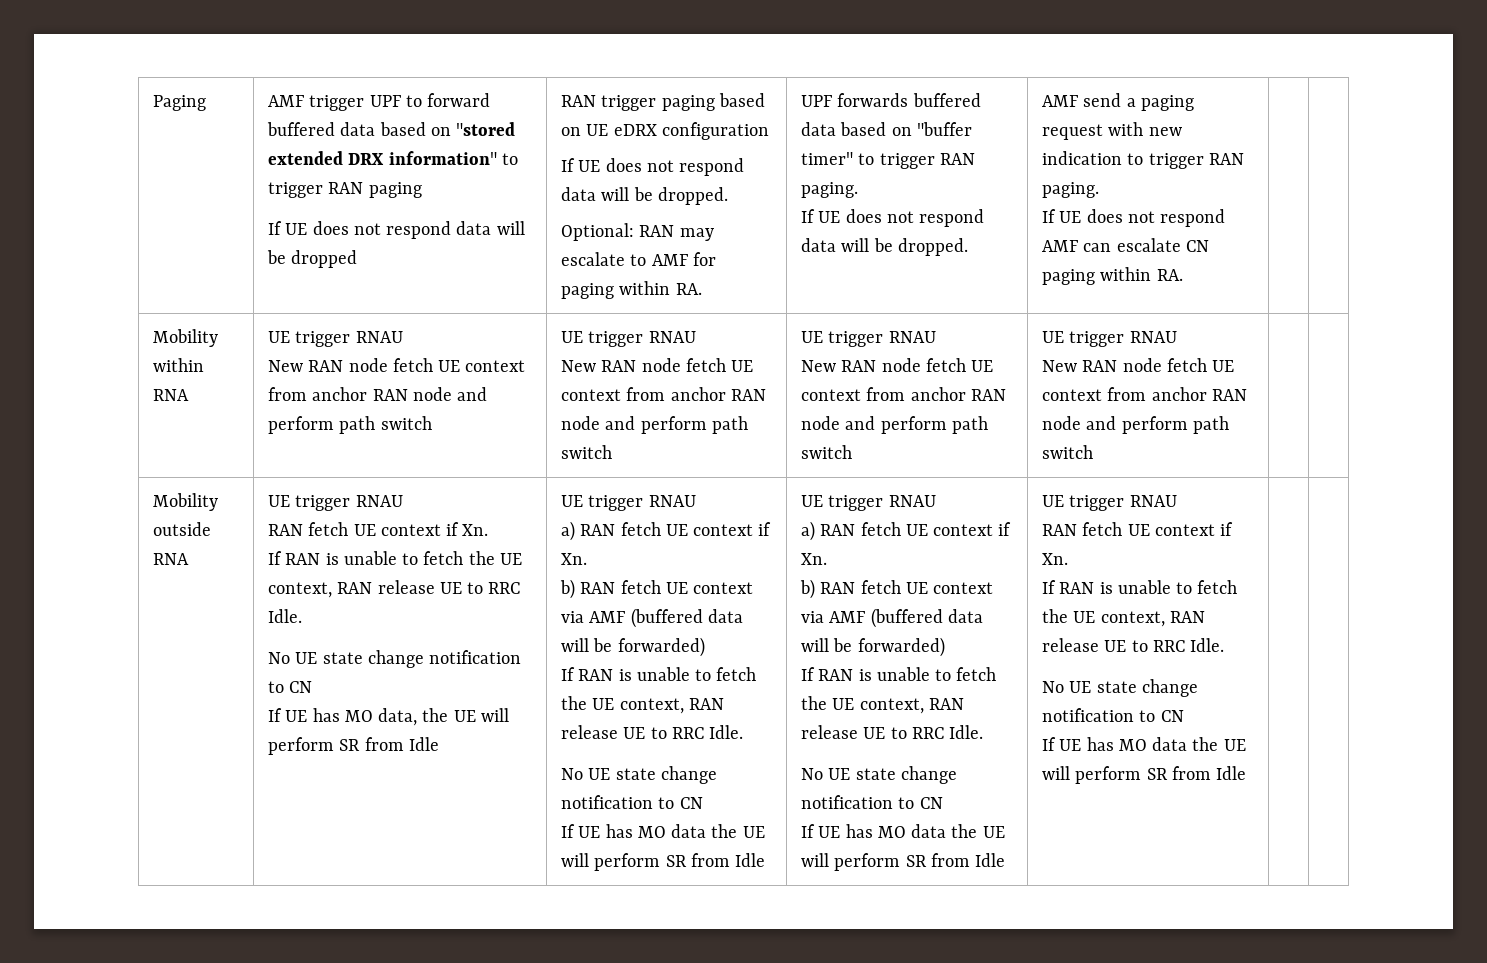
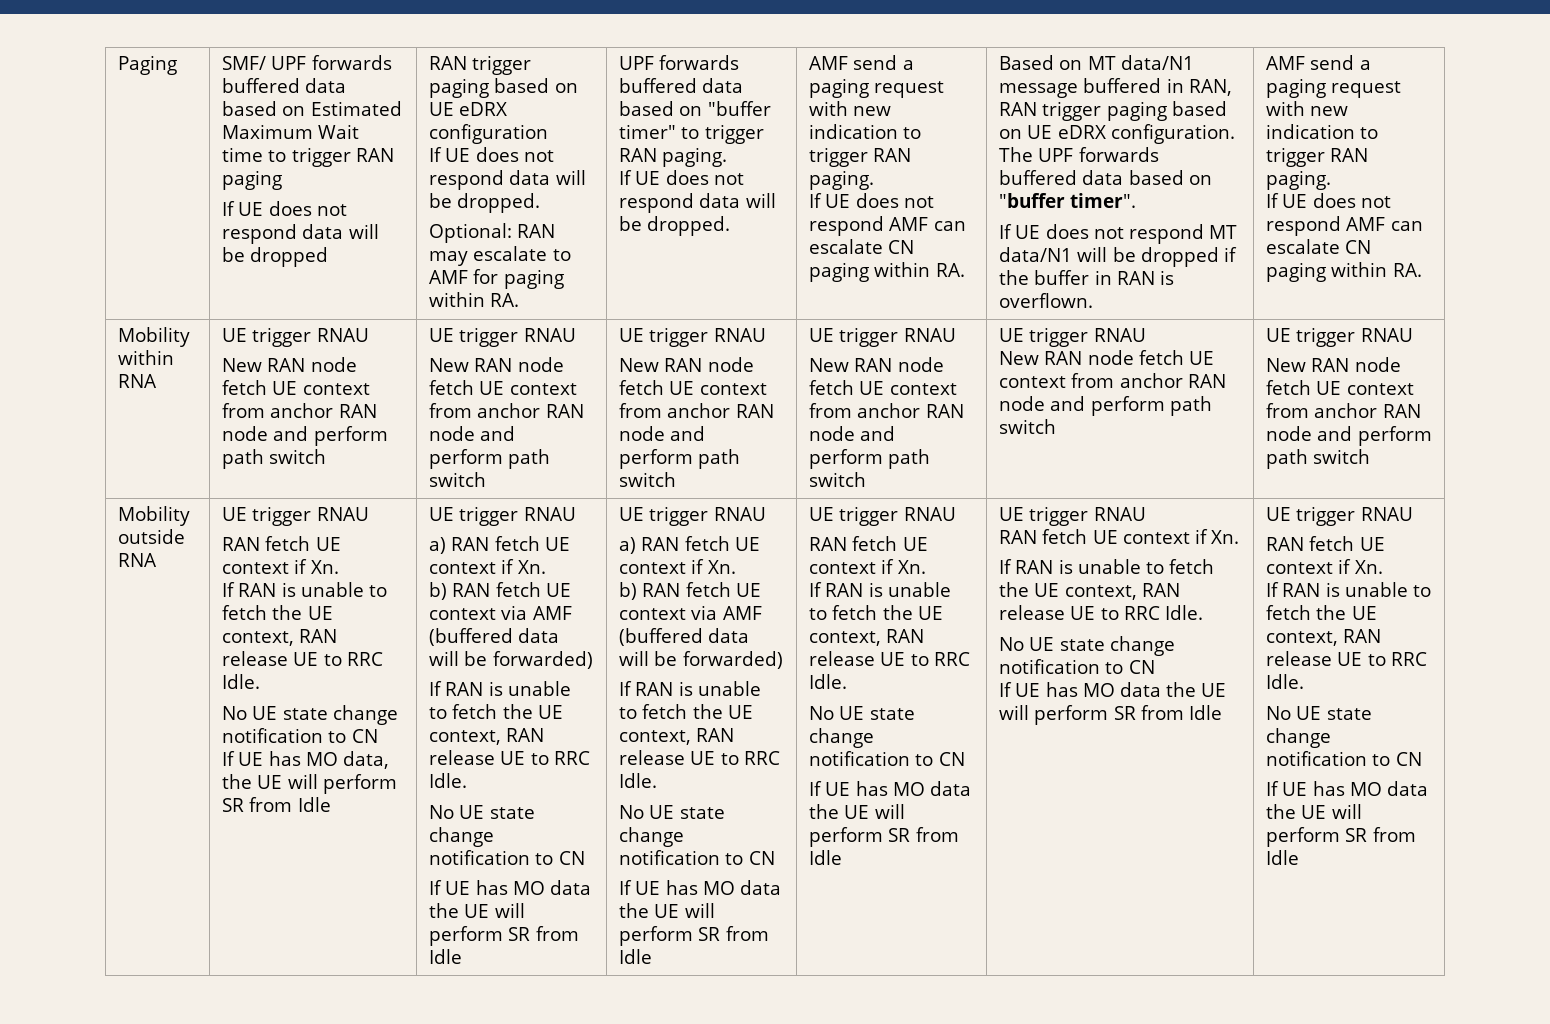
[267,93,491,111] [266,122,516,136] [267,151,497,165] AMF trigger UPF to forward buffered data based on "stored extended DRX information" -> [222,55,392,70] [222,78,347,93] [222,101,402,116] [222,124,360,139] [222,147,264,162] SMF/ UPF forwards buffered data based on Estimated Maximum Wait time
(1183, 275) | -> [999,55,1194,70] [999,78,1232,98] [999,101,1227,121] [999,124,1235,144] [999,147,1159,162] [999,170,1212,185] [999,193,1137,208] [999,224,1237,244] [999,247,1237,267] [999,270,1174,285] [999,293,1094,308] [1266,55,1371,70] [1266,78,1402,98] [1266,101,1349,116] [1266,124,1379,139] [1266,147,1369,167] [1266,170,1332,190] [1266,193,1391,208] [1266,216,1423,236] [1266,239,1372,254] [1266,262,1422,282] Based on MT data/N1 message buffered in RAN, RAN trigger paging based on UE eDRX configuration. The UPF forwards buffered data based on "buffer timer". // If UE does not respond MT data/N1 will be dropped if the buffer in RAN is overflown. | AMF send a paging request with new indication to trigger RAN paging. // If UE does not respond AMF can escalate CN paging within RA.
(1093, 452) | -> [999,327,1146,347] [999,350,1214,365] [999,373,1226,388] [999,396,1212,416] [999,419,1057,434] [1266,327,1413,347] [1266,357,1401,372] [1266,380,1414,395] [1266,403,1421,418] [1266,426,1432,446] [1266,449,1371,469] UE trigger RNAU // New RAN node fetch UE context from anchor RAN node and perform path switch | UE trigger RNAU // New RAN node fetch UE context from anchor RAN node and perform path switch
(1247, 773) | -> [999,506,1146,526] [999,529,1239,544] [999,559,1214,574] [999,582,1180,600] [999,605,1203,620] [999,636,1175,656] [999,659,1155,674] [999,682,1227,697] [999,705,1222,725] [1266,506,1413,526] [1266,536,1385,551] [1266,559,1383,574] [1266,582,1431,597] [1266,605,1377,620] [1266,629,1382,646] [1266,651,1427,666] [1266,674,1305,689] [1266,706,1372,720] [1266,728,1332,748] [1266,751,1422,766] [1266,781,1428,796] [1266,804,1362,819] [1266,827,1416,847] [1266,850,1300,865] UE trigger RNAU // RAN fetch UE context if Xn. // If RAN is unable to fetch the UE context, RAN release UE to RRC Idle. // No UE state change notification to CN // If UE has MO data the UE will perform SR from Idle | UE trigger RNAU // RAN fetch UE context if Xn. // If RAN is unable to fetch the UE context, RAN release UE to RRC Idle. // No UE state change notification to CN // If UE has MO data the UE will perform SR from Idle

